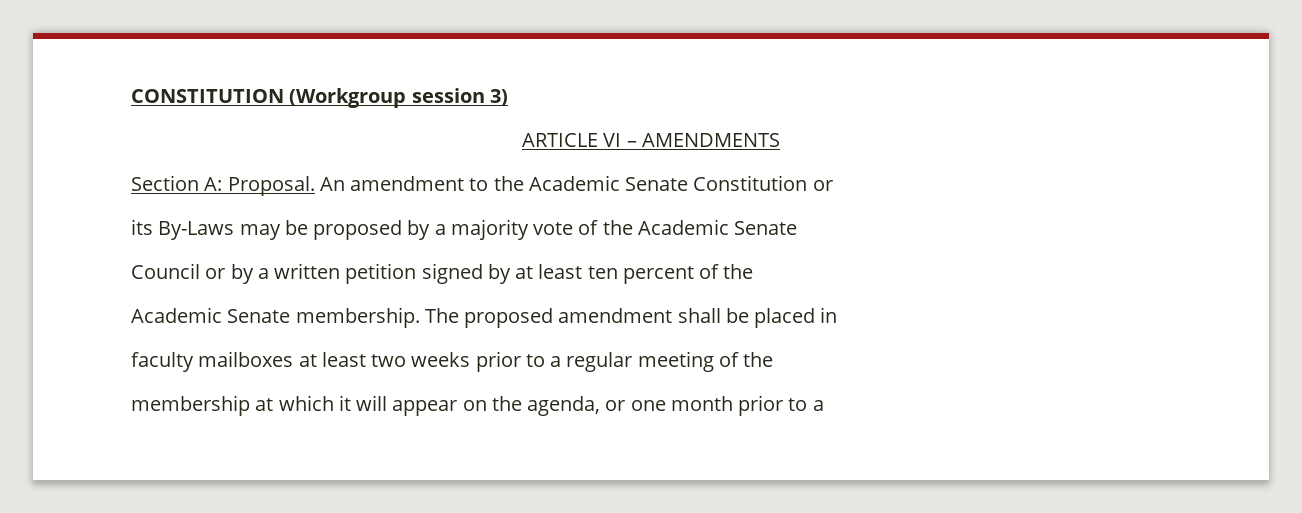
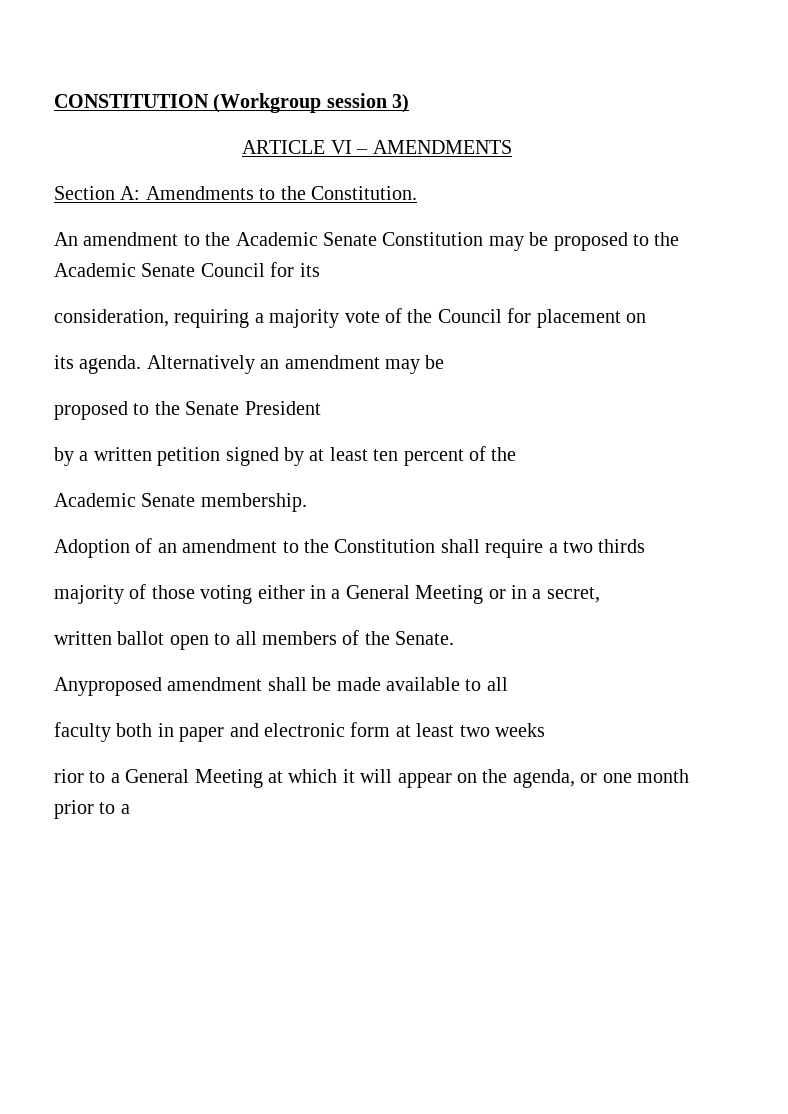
[227,176,315,196] Proposal. -> [145,186,417,200] Amendments to the Constitution. //
[812,180,833,191] [131,219,431,240] or // its By-Laws may be proposed by -> [488,232,680,251] [54,262,320,277] [54,309,250,328] may be proposed to the Academic Senate Council for its // consideration, requiring
[637,219,798,235] [131,263,226,279] Academic Senate // Council or -> [437,308,646,328] [54,355,445,374] [54,401,321,420] Council for placement on // its agenda. Alternatively an amendment may be // proposed to the Senate President //
[424,307,838,328] [131,351,294,372] The proposed amendment shall be placed in // faculty mailboxes -> [54,538,646,558] [54,584,600,604] [54,630,455,650] [54,677,508,696] [54,722,391,742] // Adoption of an amendment to the Constitution shall require a two thirds // majority of those voting either in a General Meeting or in a secret, // written ballot open to all members of the Senate. // Anyproposed amendment shall be made available to all // faculty both in paper and electronic form
[475,351,774,372] [131,395,250,416] prior to a regular meeting of the // membership -> [54,769,263,788] // rior to a General Meeting

